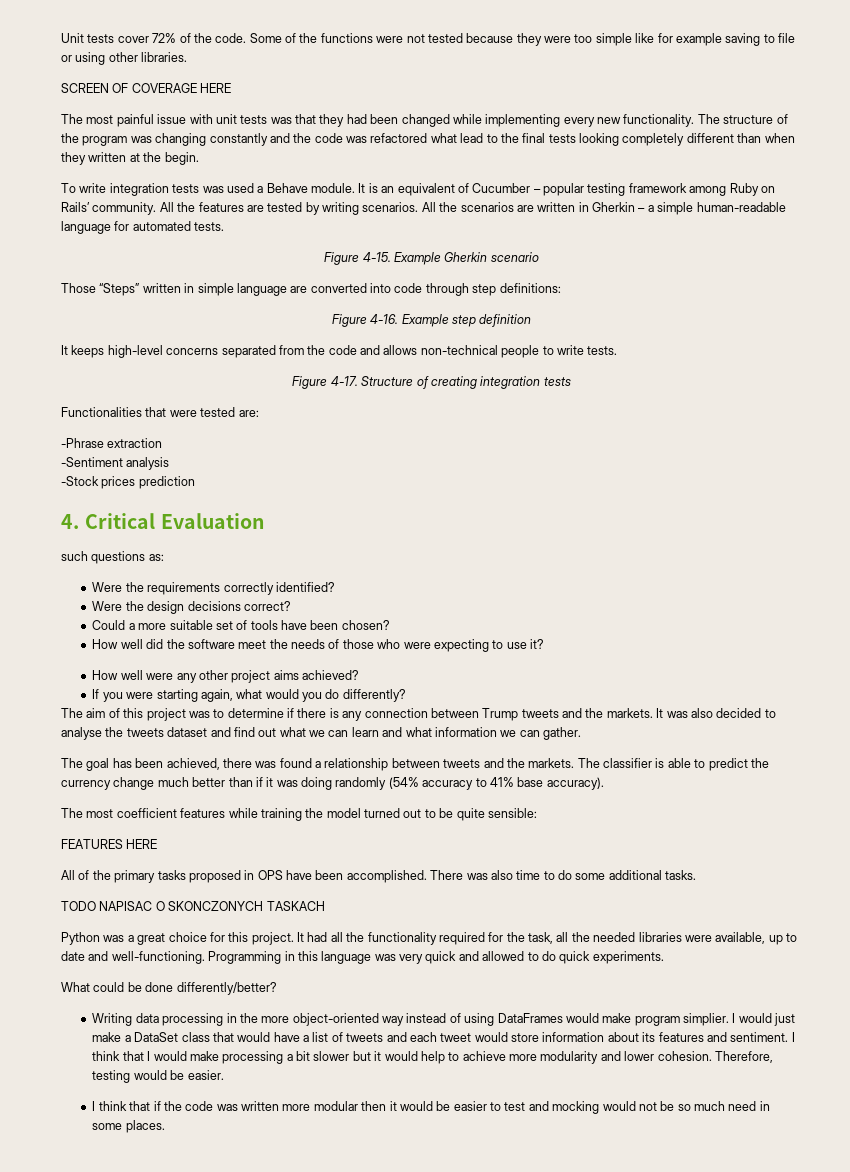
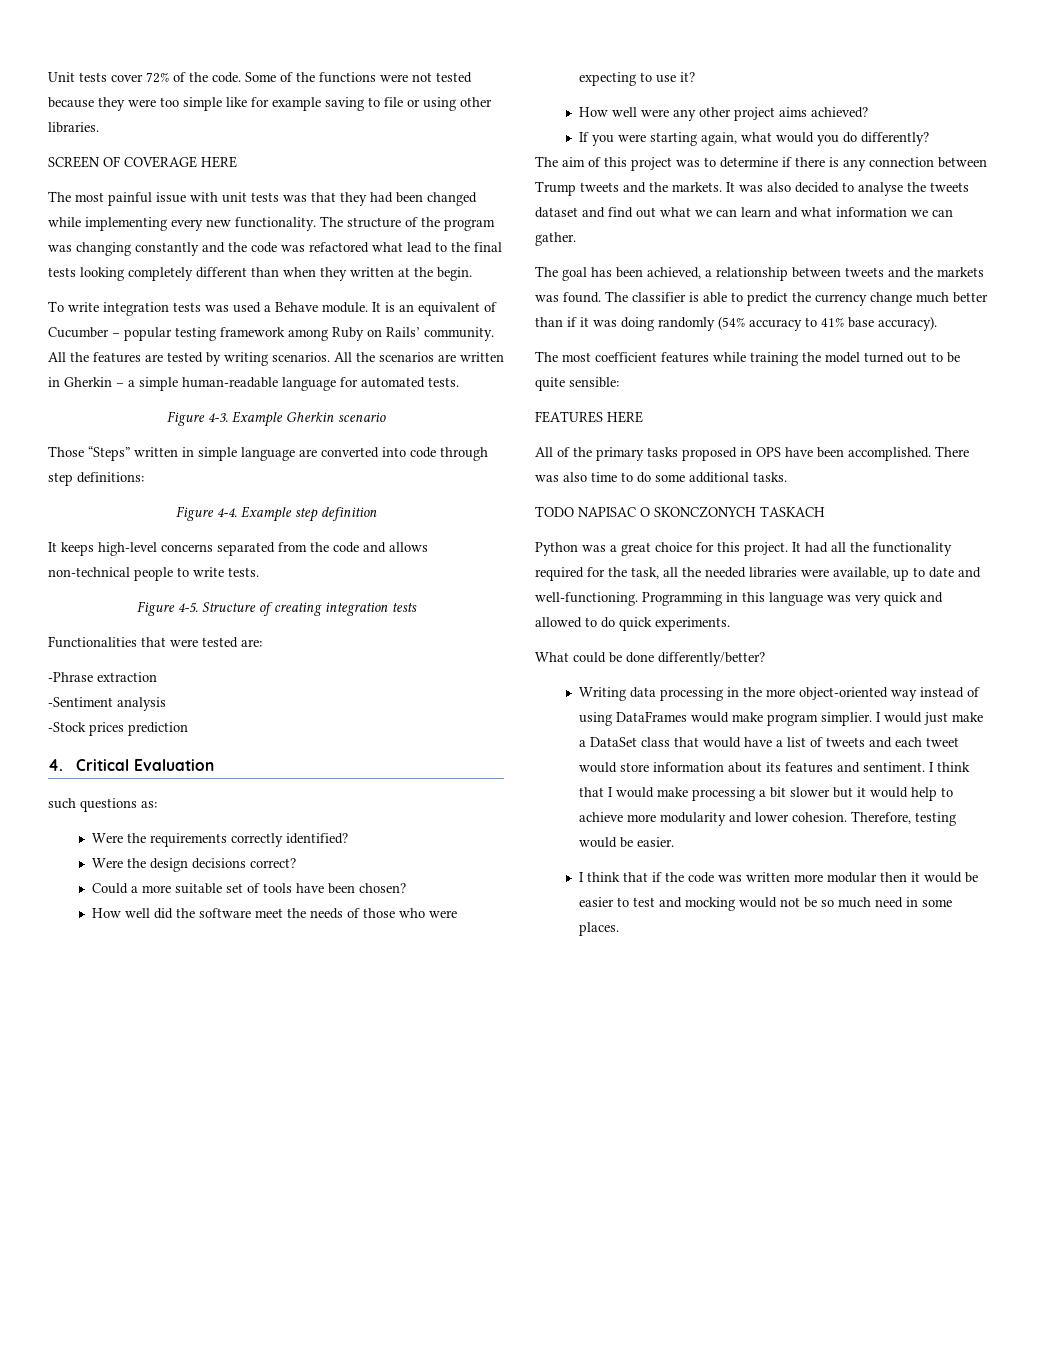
[362,252,391,262] 4-15. -> [208,413,228,422] 4-3.
[370,314,399,324] 4-16. -> [216,508,237,517] 4-4.
[330,376,358,386] 4-17. -> [177,603,198,613] 4-5.
[222,758,312,768] there was found -> (701, 273) none
[528,758,575,768] markets. -> [937,267,984,277] [535,292,601,303] markets was found.

